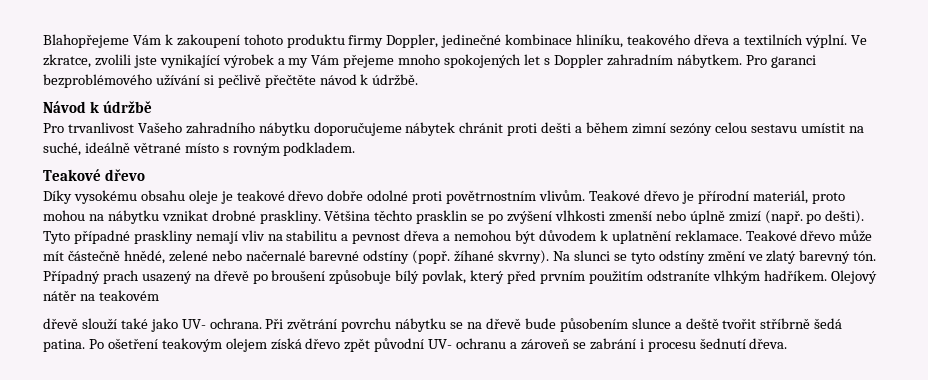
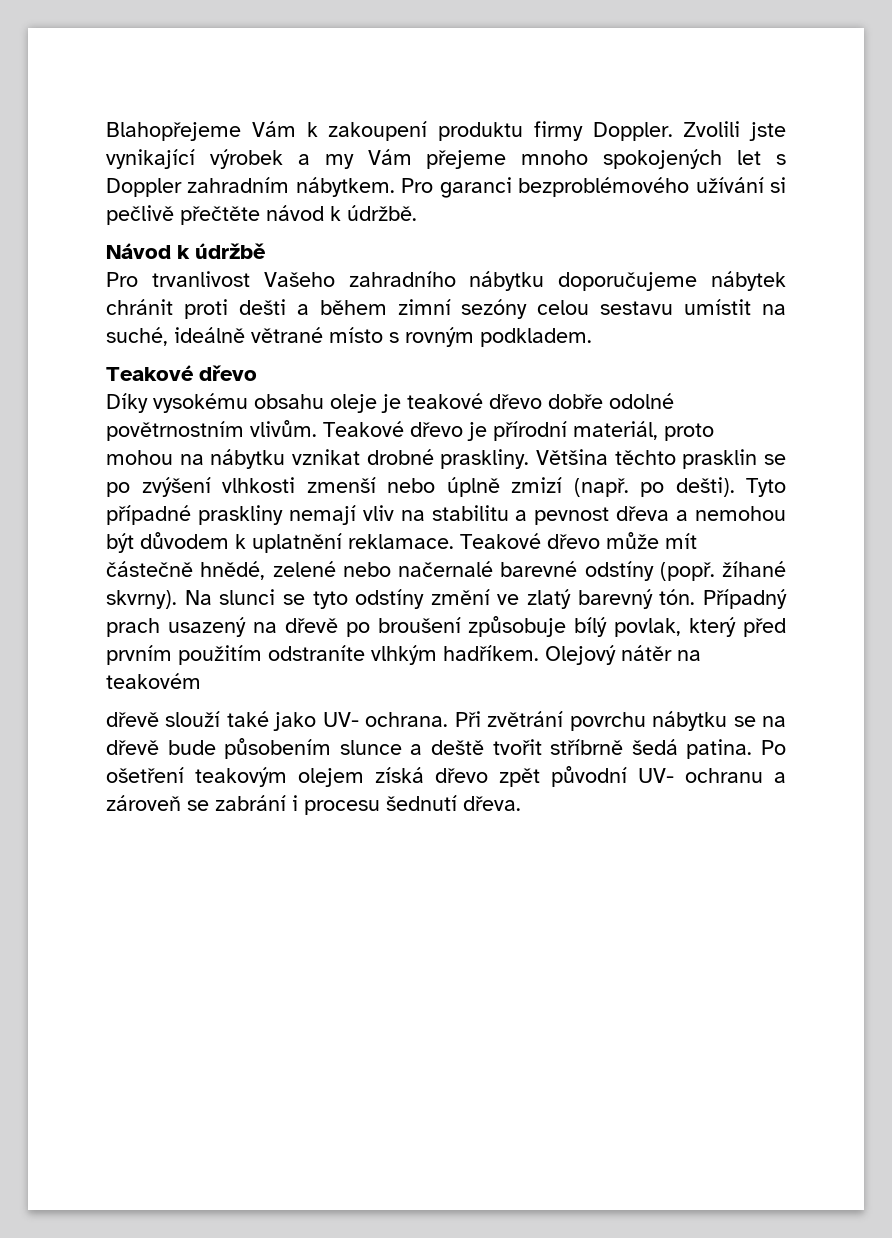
[243,34,283,45] tohoto -> (428, 131) none
[386,34,867,48] [43,54,131,68] Doppler, jedinečné kombinace hliníku, teakového dřeva a textilních výplní. Ve zkratce, zvolili -> [592,121,741,141] Doppler. Zvolili
[412,191,443,204] proti -> (674, 401) none

